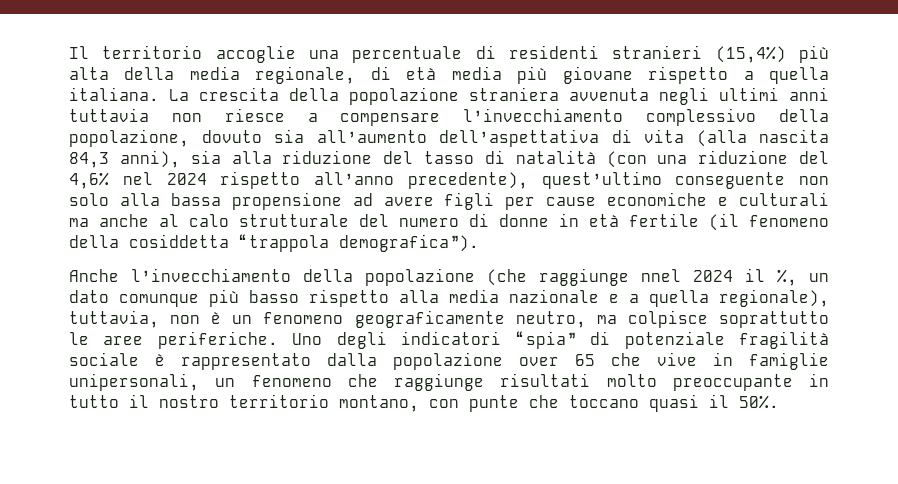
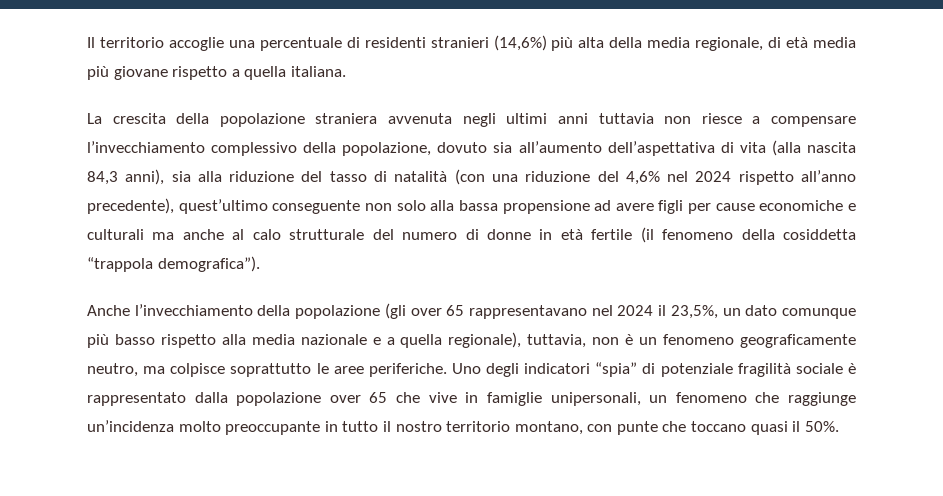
[715,46,786,63] (15,4%) -> [493,35,547,51] (14,6%)
(159, 94) none -> (346, 71) //
[487,268,681,286] (che raggiunge nnel -> [384,303,613,319] (gli over 65 rappresentavano nel
[777,269,797,286] %, -> [670,305,718,319] 23,5%,
[500,373,591,387] risultati -> [87,420,174,432] un’incidenza

